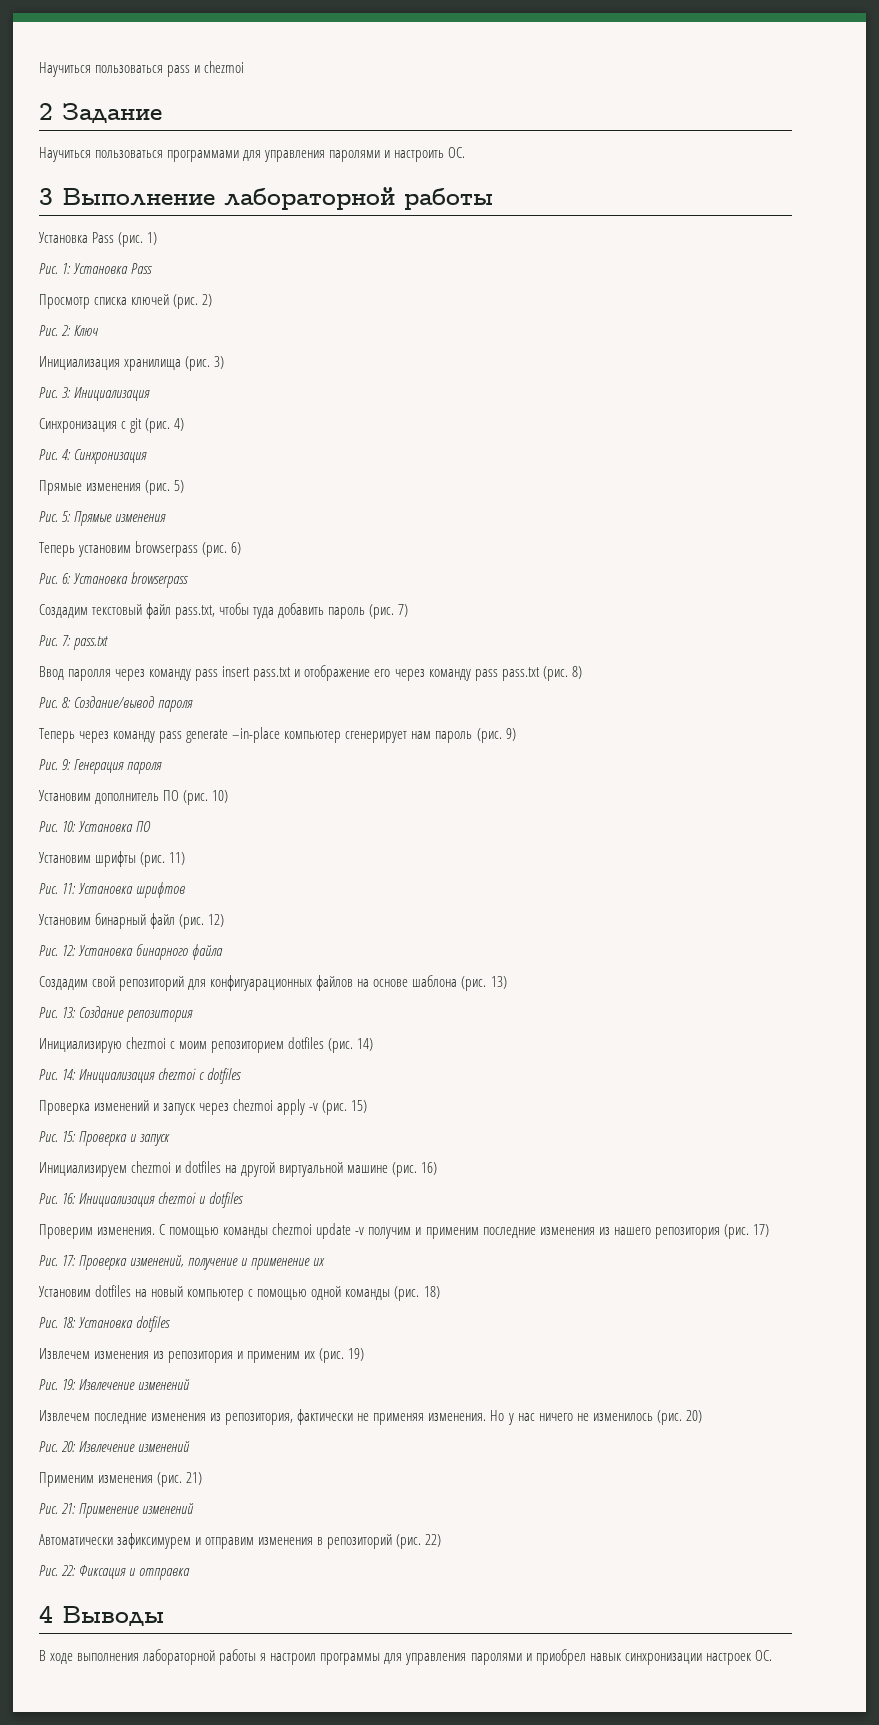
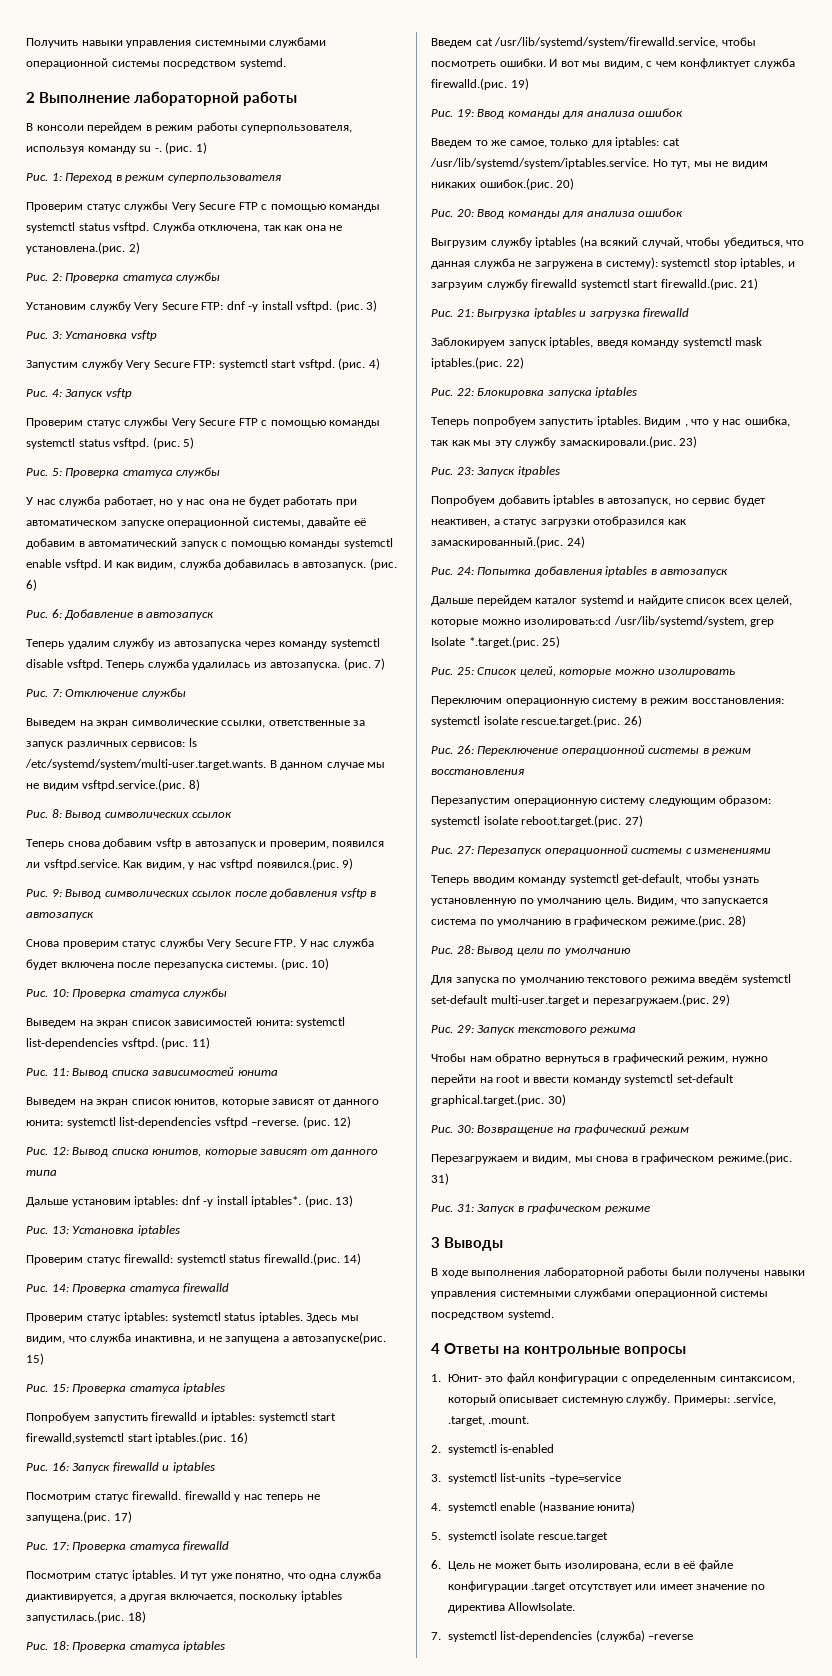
[39,61,245,77] [39,103,162,123] [39,147,466,162] [39,187,493,210] [39,232,158,247] [39,263,153,274] [39,294,213,309] [39,325,99,336] [39,356,225,371] [39,387,151,401] [39,418,185,433] [39,449,148,464] [39,480,185,495] [39,511,167,526] [39,541,242,557] [39,572,189,588] [39,603,409,619] [39,635,109,650] [39,665,582,681] [39,696,194,712] [39,727,516,743] [39,759,163,774] [39,790,229,805] [39,821,152,832] [39,851,186,867] [39,882,187,898] [39,913,225,929] [39,944,224,960] [39,975,507,991] [39,1006,194,1022] [39,1037,374,1053] [39,1068,242,1084] [39,1099,368,1115] [39,1131,171,1146] [39,1161,438,1177] [39,1192,244,1208] [39,1223,769,1239] [39,1255,326,1270] [39,1285,440,1301] [39,1316,171,1332] [39,1348,365,1363] [39,1379,191,1390] [39,1409,702,1425] [39,1441,191,1452] [39,1472,203,1487] [39,1503,195,1518] [39,1533,442,1549] [39,1565,191,1580] [39,1605,53,1623] Научиться пользоваться pass и chezmoi // 2 Задание // Научиться пользоваться программами для управления паролями и настроить OC. // 3 Выполнение лабораторной работы // Установка Pass (рис. 1) // Рис. 1: Установка Pass // Просмотр списка ключей (рис. 2) // Рис. 2: Ключ // Инициализация хранилища (рис. 3) // Рис. 3: Инициализация // Синхронизация с git (рис. 4) // Рис. 4: Синхронизация // Прямые изменения (рис. 5) // Рис. 5: Прямые изменения // Теперь установим browserpass (рис. 6) // Рис. 6: Установка browserpass // Создадим текстовый файл pass.txt, чтобы туда добавить пароль (рис. 7) // Рис. 7: pass.txt // Ввод паролля через команду pass insert pass.txt и отображение его через команду pass pass.txt (рис. 8) // Рис. 8: Создание/вывод пароля // Теперь через команду pass generate –in-place компьютер сгенерирует нам пароль (рис. 9) // Рис. 9: Генерация пароля // Установим дополнитель ПО (рис. 10) // Рис. 10: Установка ПО // Установим шрифты (рис. 11) // Рис. 11: Установка шрифтов // Установим бинарный файл (рис. 12) // Рис. 12: Установка бинарного файла // Создадим свой репозиторий для конфигуарационных файлов на основе шаблона (рис. 13) // Рис. 13: Создание репозитория // Инициализирую chezmoi с моим репозиторием dotfiles (рис. 14) // Рис. 14: Инициализация chezmoi с dotfiles // Проверка изменений и запуск через chezmoi apply -v (рис. 15) // Рис. 15: Проверка и запуск // Инициализируем chezmoi и dotfiles на другой виртуальной машине (рис. 16) // Рис. 16: Инициализация chezmoi и dotfiles // Проверим изменения. С помощью команды chezmoi update -v получим и применим последние изменения из нашего репозитория (рис. 17) // Рис. 17: Проверка изменений, получение и применение их // Установим dotfiles на новый компьютер с помощью одной команды (рис. 18) // Рис. 18: Установка dotfiles // Извлечем изменения из репозитория и применим их (рис. 19) // Рис. 19: Извлечение изменений // Извлечем последние изменения из репозитория, фактически не применяя изменения. Но у нас ничего не изменилось (рис. 20) // Рис. 20: Извлечение изменений // Применим изменения (рис. 21) // Рис. 21: Применение изменений // Автоматически зафиксимурем и отправим изменения в репозиторий (рис. 22) // Рис. 22: Фиксация и отправка // 4 -> [26,37,327,48] [26,58,286,69] [26,91,298,106] [26,122,353,133] [26,142,207,154] [26,173,281,183] [26,201,381,212] [26,222,343,233] [26,242,140,254] [26,272,221,283] [26,300,378,312] [26,330,157,341] [26,358,380,370] [26,388,132,399] [26,417,381,428] [26,437,195,449] [26,467,221,478] [26,496,357,507] [26,517,366,528] [26,538,393,549] [26,558,397,570] [26,579,37,591] [26,609,215,620] [26,638,380,649] [26,658,386,670] [26,688,186,699] [26,718,366,728] [26,738,197,749] [25,759,386,770] [26,779,200,791] [26,809,233,820] [26,838,385,849] [26,858,354,870] [26,888,377,899] [26,912,94,920] [26,938,374,949] [26,958,330,970] [26,988,228,999] [26,1017,346,1028] [26,1037,210,1049] [26,1067,278,1078] [26,1097,380,1107] [26,1116,352,1128] [26,1147,379,1157] [26,1170,57,1176] [26,1195,354,1207] [26,1225,180,1236] [26,1253,362,1265] [26,1283,230,1294] [26,1312,359,1323] [26,1332,387,1344] [26,1353,44,1365] [26,1383,226,1394] [26,1412,337,1423] [26,1432,248,1444] [26,1462,215,1473] [26,1491,320,1502] [26,1511,132,1523] [26,1541,230,1552] [26,1570,381,1581] [26,1591,342,1602] [26,1611,146,1623] [26,1641,226,1652] [431,37,756,48] [431,58,795,69] [431,78,529,90] [431,108,684,119] [431,137,680,148] [430,158,768,169] [431,178,575,190] [431,208,684,219] [431,236,805,248] [431,257,795,269] [431,278,759,290] [431,308,690,319] [431,337,763,348] [431,357,524,369] [431,387,638,398] [431,416,790,427] [431,436,698,448] [431,466,560,477] [431,495,765,506] [431,516,686,527] [431,536,585,548] [431,566,729,577] [431,595,793,606] [431,616,775,627] [431,636,561,648] [431,666,736,677] [431,696,784,706] [431,715,642,727] [431,745,752,756] [431,769,524,775] [431,795,772,806] [431,815,643,827] [431,845,772,856] [431,874,760,885] [431,896,769,906] [431,915,747,927] [431,945,631,956] [431,974,791,985] [431,994,731,1006] [431,1025,637,1035] [431,1053,768,1064] [431,1074,734,1085] [431,1094,566,1106] [431,1124,689,1135] [431,1152,792,1164] [431,1173,449,1185] [431,1203,650,1214] [431,1237,440,1248] Получить навыки управления системными службами операционной системы посредством systemd. // 2 Выполнение лабораторной работы // В консоли перейдем в режим работы суперпользователя, используя команду su -. (рис. 1) // Рис. 1: Переход в режим суперпользователя // Проверим статус службы Very Secure FTP с помощью команды systemctl status vsftpd. Служба отключена, так как она не установлена.(рис. 2) // Рис. 2: Проверка статуса службы // Установим службу Very Secure FTP: dnf -y install vsftpd. (рис. 3) // Рис. 3: Установка vsftp // Запустим службу Very Secure FTP: systemctl start vsftpd. (рис. 4) // Рис. 4: Запуск vsftp // Проверим статус службы Very Secure FTP с помощью команды systemctl status vsftpd. (рис. 5) // Рис. 5: Проверка статуса службы // У нас служба работает, но у нас она не будет работать при автоматическом запуске операционной системы, давайте её добавим в автоматический запуск с помощью команды systemctl enable vsftpd. И как видим, служба добавилась в автозапуск. (рис. 6) // Рис. 6: Добавление в автозапуск // Теперь удалим службу из автозапуска через команду systemctl disable vsftpd. Теперь служба удалилась из автозапуска. (рис. 7) // Рис. 7: Отключение службы // Выведем на экран символические ссылки, ответственные за запуск различных сервисов: ls /etc/systemd/system/multi-user.target.wants. В данном случае мы не видим vsftpd.service.(рис. 8) // Рис. 8: Вывод символических ссылок // Теперь снова добавим vsftp в автозапуск и проверим, появился ли vsftpd.service. Как видим, у нас vsftpd появился.(рис. 9) // Рис. 9: Вывод символических ссылок после добавления vsftp в автозапуск // Снова проверим статус службы Very Secure FTP. У нас служба будет включена после перезапуска системы. (рис. 10) // Рис. 10: Проверка статуса службы // Выведем на экран список зависимостей юнита: systemctl list-dependencies vsftpd. (рис. 11) // Рис. 11: Вывод списка зависимостей юнита // Выведем на экран список юнитов, которые зависят от данного юнита: systemctl list-dependencies vsftpd –reverse. (рис. 12) // Рис. 12: Вывод списка юнитов, которые зависят от данного типа // Дальше установим iptables: dnf -y install iptables*. (рис. 13) // Рис. 13: Установка iptables // Проверим статус firewalld: systemctl status firewalld.(рис. 14) // Рис. 14: Проверка статуса firewalld // Проверим статус iptables: systemctl status iptables. Здесь мы видим, что служба инактивна, и не запущена а автозапуске(рис. 15) // Рис. 15: Проверка статуса iptables // Попробуем запустить firewalld и iptables: systemctl start firewalld,systemctl start iptables.(рис. 16) // Рис. 16: Запуск firewalld и iptables // Посмотрим статус firewalld. firewalld у нас теперь не запущена.(рис. 17) // Рис. 17: Проверка статуса firewalld // Посмотрим статус iptables. И тут уже понятно, что одна служба диактивируется, а другая включается, поскольку iptables запустилась.(рис. 18) // Рис. 18: Проверка статуса iptables // Введем cat /usr/lib/systemd/system/firewalld.service, чтобы посмотреть ошибки. И вот мы видим, с чем конфликтует служба firewalld.(рис. 19) // Рис. 19: Ввод команды для анализа ошибок // Введем то же самое, только для iptables: cat /usr/lib/systemd/system/iptables.service. Но тут, мы не видим никаких ошибок.(рис. 20) // Рис. 20: Ввод команды для анализа ошибок // Выгрузим службу iptables (на всякий случай, чтобы убедиться, что данная служба не загружена в систему): systemctl stop iptables, и загрзуим службу firewalld systemctl start firewalld.(рис. 21) // Рис. 21: Выгрузка iptables и загрузка firewalld // Заблокируем запуск iptables, введя команду systemctl mask iptables.(рис. 22) // Рис. 22: Блокировка запуска iptables // Теперь попробуем запустить iptables. Видим , что у нас ошибка, так как мы эту службу замаскировали.(рис. 23) // Рис. 23: Запуск itpables // Попробуем добавить iptables в автозапуск, но сервис будет неактивен, а статус загрузки отобразился как замаскированный.(рис. 24) // Рис. 24: Попытка добавления iptables в автозапуск // Дальше перейдем каталог systemd и найдите список всех целей, которые можно изолировать:cd /usr/lib/systemd/system, grep Isolate *.target.(рис. 25) // Рис. 25: Список целей, которые можно изолировать // Переключим операционную систему в режим восстановления: systemctl isolate rescue.target.(рис. 26) // Рис. 26: Переключение операционной системы в режим восстановления // Перезапустим операционную систему следующим образом: systemctl isolate reboot.target.(рис. 27) // Рис. 27: Перезапуск операционной системы с изменениями // Теперь вводим команду systemctl get-default, чтобы узнать установленную по умолчанию цель. Видим, что запускается система по умолчанию в графическом режиме.(рис. 28) // Рис. 28: Вывод цели по умолчанию // Для запуска по умолчанию текстового режима введём systemctl set-default multi-user.target и перезагружаем.(рис. 29) // Рис. 29: Запуск текстового режима // Чтобы нам обратно вернуться в графический режим, нужно перейти на root и ввести команду systemctl set-default graphical.target.(рис. 30) // Рис. 30: Возвращение на графический режим // Перезагружаем и видим, мы снова в графическом режиме.(рис. 31) // Рис. 31: Запуск в графическом режиме // 3
[260,1649,772,1665] я настроил программы для управления паролями и приобрел навык синхронизации настроек OC. -> [671,1267,805,1278] [431,1288,769,1299] [431,1309,554,1320] [431,1343,687,1357] [431,1373,795,1384] [447,1394,777,1405] [447,1416,530,1426] [431,1444,555,1455] [431,1473,621,1484] [431,1501,636,1513] [431,1531,608,1542] [431,1560,733,1571] [447,1581,765,1592] [447,1602,576,1613] [431,1630,694,1642] были получены навыки управления системными службами операционной системы посредством systemd. // 4 Ответы на контрольные вопросы // 1. Юнит- это файл конфигурации с определенным синтаксисом, который описывает системную службу. Примеры: .service, .target, .mount. // 2. systemctl is-enabled // 3. systemctl list-units –type=service // 4. systemctl enable (название юнита) // 5. systemctl isolate rescue.target // 6. Цель не может быть изолирована, если в её файле конфигурации .target отсутствует или имеет значение no директива AllowIsolate. // 7. systemctl list-dependencies (служба) –reverse

